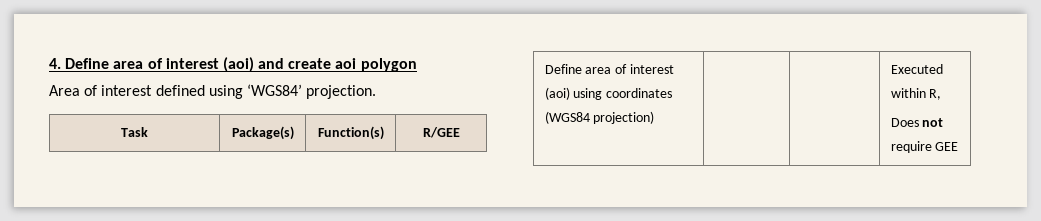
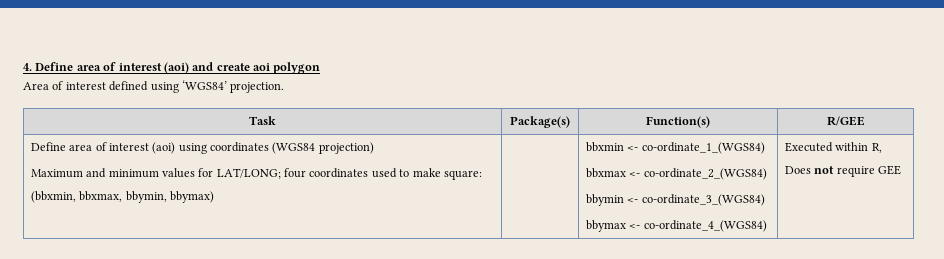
(655, 117) | | -> [30,168,482,180] [30,191,214,203] [585,142,765,154] [585,168,767,180] [585,194,765,206] [585,220,767,232] // Maximum and minimum values for LAT/LONG; four coordinates used to make square: // (bbxmin, bbxmax, bbymin, bbymax) | | bbxmin <- co-ordinate_1_(WGS84) // bbxmax <- co-ordinate_2_(WGS84) // bbymin <- co-ordinate_3_(WGS84) // bbymax <- co-ordinate_4_(WGS84)

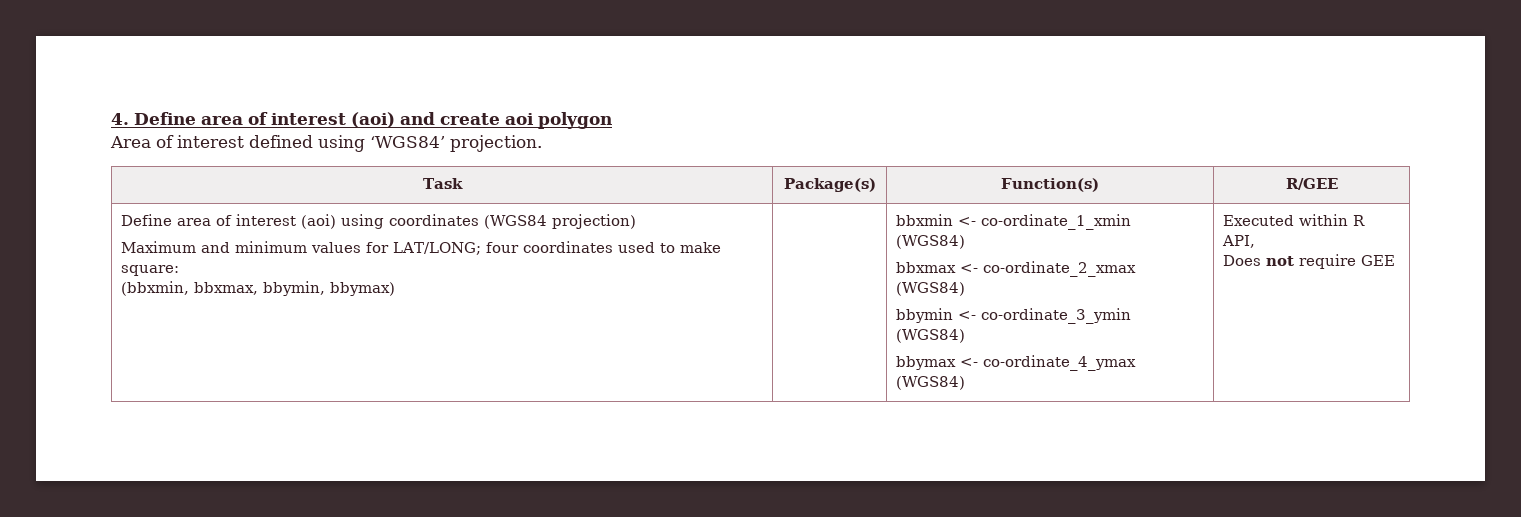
[641,142,765,154] co-ordinate_1_(WGS84) -> [981,214,1132,230] [896,235,966,249] co-ordinate_1_xmin (WGS84)
[643,168,767,180] co-ordinate_2_(WGS84) -> [983,261,1137,277] [896,282,966,296] co-ordinate_2_xmax (WGS84)
[641,194,765,206] co-ordinate_3_(WGS84) -> [981,308,1132,324] [896,329,966,343] co-ordinate_3_ymin (WGS84)
[643,220,767,232] co-ordinate_4_(WGS84) -> [983,355,1137,371] [896,376,966,390] co-ordinate_4_ymax (WGS84)
[871,143,882,153] R, -> [1353,215,1366,226] [1222,235,1256,248] R API,

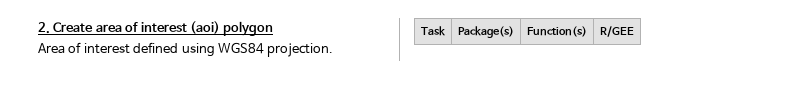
[111,112,534,128] 4. Define area of interest (aoi) and create aoi -> [38,21,220,34] 2. Create area of interest (aoi)
[370,136,445,148] ‘WGS84’ -> [217,42,264,54] WGS84
[121,214,637,229] [121,241,722,255] [121,265,180,276] [121,281,396,296] [896,214,1132,230] [896,235,966,249] [896,261,1137,277] [896,282,966,296] [896,308,1132,324] [896,329,966,343] [896,355,1137,371] [896,376,966,390] [1223,214,1366,226] [1222,235,1256,248] [1223,254,1396,269] // Define area of interest (aoi) using coordinates (WGS84 projection) // Maximum and minimum values for LAT/LONG; four coordinates used to make square: // (bbxmin, bbxmax, bbymin, bbymax) | | bbxmin <- co-ordinate_1_xmin (WGS84) // bbxmax <- co-ordinate_2_xmax (WGS84) // bbymin <- co-ordinate_3_ymin (WGS84) // bbymax <- co-ordinate_4_ymax (WGS84) | Executed within R API, // Does not require GEE -> (634, 31) none

